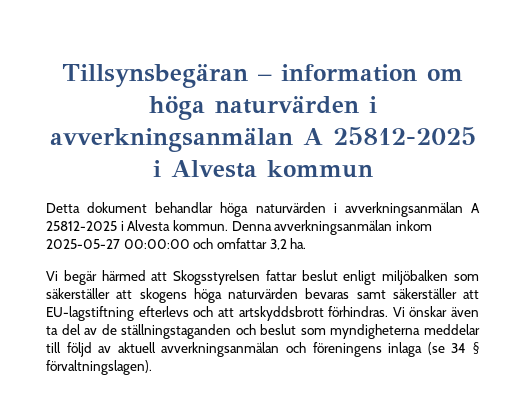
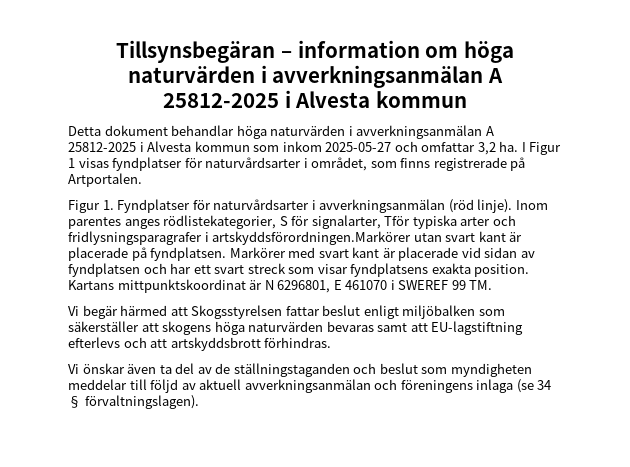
[172,220,393,235] kommun. Denna avverkningsanmälan -> [194,141,280,152] kommun som
[123,239,190,249] 00:00:00 -> (392, 147) none
(307, 243) none -> [521,142,562,155] [68,157,526,171] [68,173,142,187] [68,199,548,213] [68,215,516,229] [68,231,523,245] [68,247,535,261] [68,263,530,277] [68,279,493,293] I Figur 1 visas fyndplatser för naturvårdsarter i området, som finns registrerade på Artportalen. // Figur 1. Fyndplatser för naturvårdsarter i avverkningsanmälan (röd linje). Inom parentes anges rödlistekategorier, S för signalarter, Tför typiska arter och fridlysningsparagrafer i artskyddsförordningen.Markörer utan svart kant är placerade på fyndplatsen. Markörer med svart kant är placerade vid sidan av fyndplatsen och har ett svart streck som visar fyndplatsens exakta position. Kartans mittpunktskoordinat är N 6296801, E 461070 i SWEREF 99 TM.
[392,288,457,299] säkerställer -> (408, 327) none
(389, 311) none -> (332, 342) //
[330,324,421,339] myndigheterna -> [450,363,532,377] myndigheten

